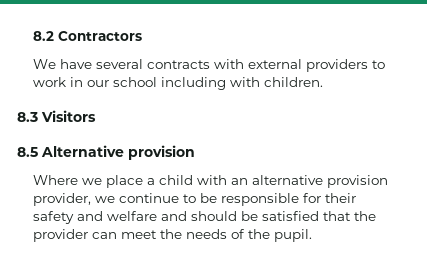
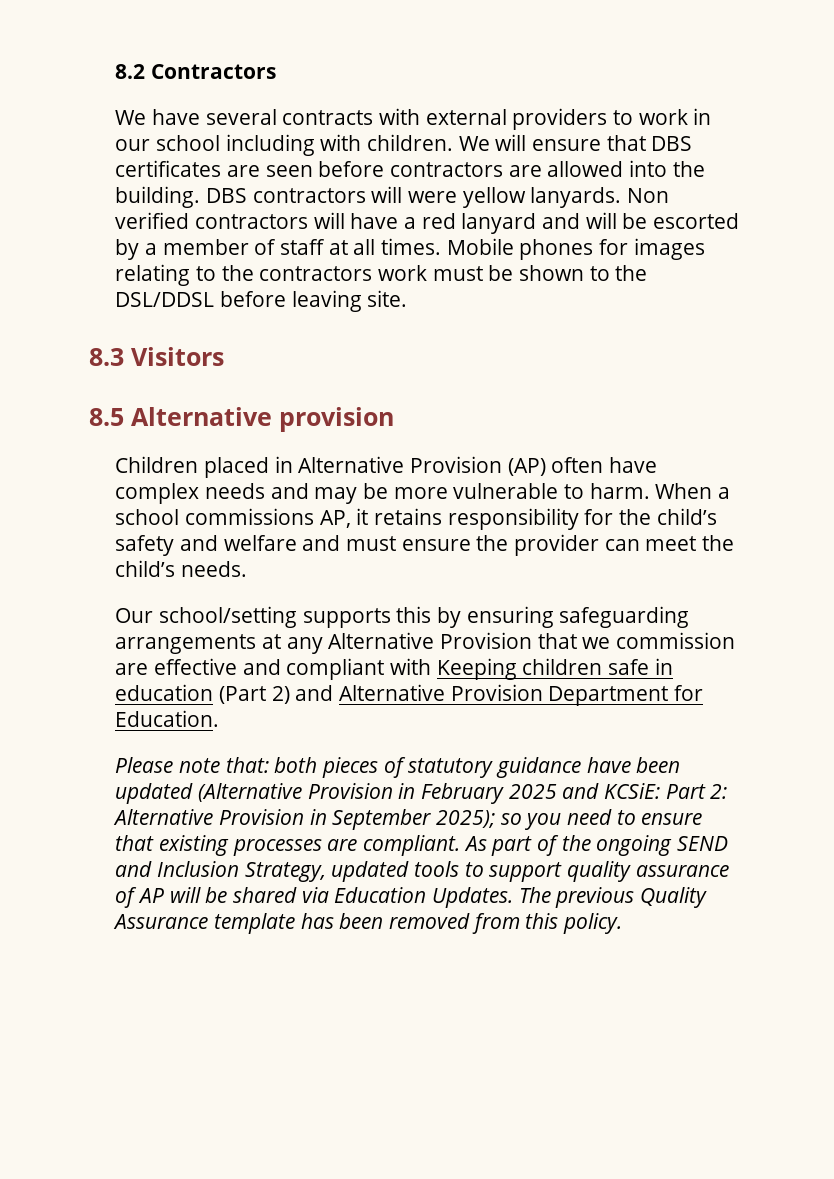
(323, 82) none -> [458,134,693,151] [115,160,705,177] [115,186,670,208] [115,212,740,234] [115,238,705,260] [115,264,648,286] [115,290,408,312] We will ensure that DBS certificates are seen before contractors are allowed into the building. DBS contractors will were yellow lanyards. Non verified contractors will have a red lanyard and will be escorted by a member of staff at all times. Mobile phones for images relating to the contractors work must be shown to the DSL/DDSL before leaving site.
[32,175,388,188] [32,193,356,206] [32,211,351,224] Where we place a child with an alternative provision provider, we continue to be responsible for their safety and welfare and should be satisfied that -> [115,456,658,478] [115,483,731,504] [115,508,717,530] [115,535,471,556] Children placed in Alternative Provision (AP) often have complex needs and may be more vulnerable to harm. When a school commissions AP, it retains responsibility for the child’s safety and welfare and must ensure
[185,229,312,242] needs of the pupil. -> [115,560,248,577] [115,606,690,628] [115,632,736,654] [115,658,673,680] [115,684,704,706] [115,710,220,727] [115,757,681,778] [115,783,728,804] [113,809,703,830] [115,835,729,856] [115,861,729,882] [115,887,708,908] [113,913,623,934] child’s needs. // Our school/setting supports this by ensuring safeguarding arrangements at any Alternative Provision that we commission are effective and compliant with Keeping children safe in education (Part 2) and Alternative Provision Department for Education. // Please note that: both pieces of statutory guidance have been updated (Alternative Provision in February 2025 and KCSiE: Part 2: Alternative Provision in September 2025); so you need to ensure that existing processes are compliant. As part of the ongoing SEND and Inclusion Strategy, updated tools to support quality assurance of AP will be shared via Education Updates. The previous Quality Assurance template has been removed from this policy.

